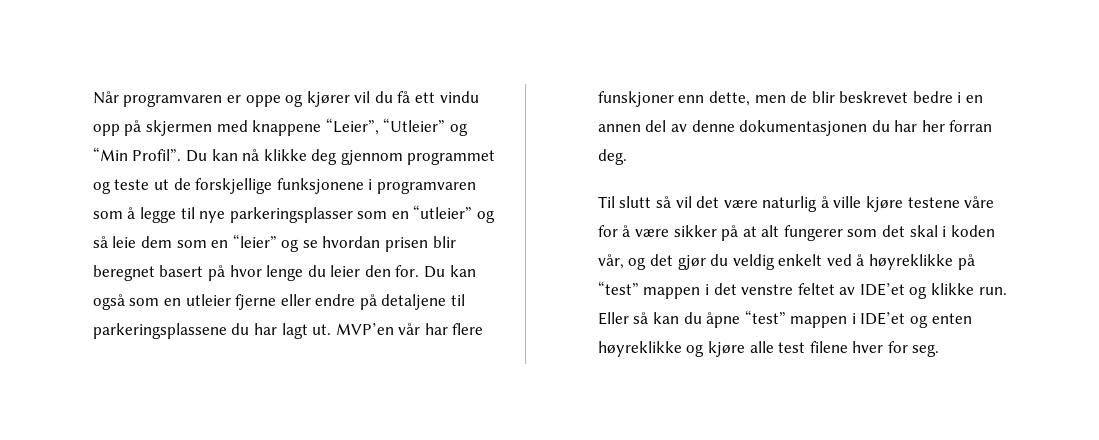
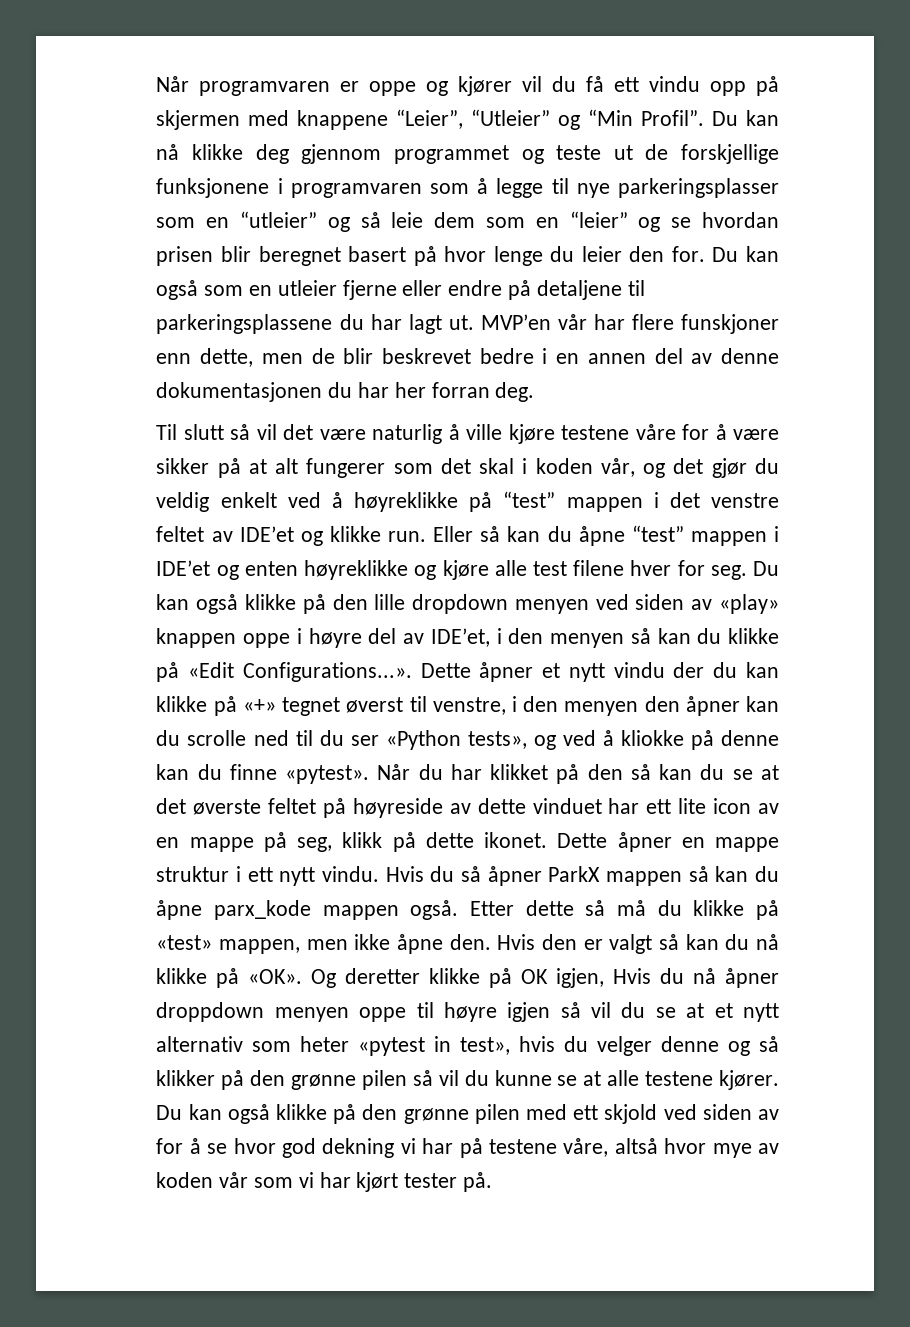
(940, 350) none -> [753,561,780,576] [156,594,779,614] [156,628,779,648] [156,662,780,682] [156,696,780,716] [156,730,779,750] [156,764,780,784] [156,798,779,818] [156,832,780,852] [156,866,779,886] [156,900,779,920] [156,934,779,954] [156,968,780,988] [156,1002,779,1022] [156,1036,779,1056] [156,1070,780,1090] [156,1104,779,1124] [156,1138,780,1158] [156,1172,493,1192] Du kan også klikke på den lille dropdown menyen ved siden av «play» knappen oppe i høyre del av IDE’et, i den menyen så kan du klikke på «Edit Configurations...». Dette åpner et nytt vindu der du kan klikke på «+» tegnet øverst til venstre, i den menyen den åpner kan du scrolle ned til du ser «Python tests», og ved å kliokke på denne kan du finne «pytest». Når du har klikket på den så kan du se at det øverste feltet på høyreside av dette vinduet har ett lite icon av en mappe på seg, klikk på dette ikonet. Dette åpner en mappe struktur i ett nytt vindu. Hvis du så åpner ParkX mappen så kan du åpne parx_kode mappen også. Etter dette så må du klikke på «test» mappen, men ikke åpne den. Hvis den er valgt så kan du nå klikke på «OK». Og deretter klikke på OK igjen, Hvis du nå åpner droppdown menyen oppe til høyre igjen så vil du se at et nytt alternativ som heter «pytest in test», hvis du velger denne og så klikker på den grønne pilen så vil du kunne se at alle testene kjører. Du kan også klikke på den grønne pilen med ett skjold ved siden av for å se hvor god dekning vi har på testene våre, altså hvor mye av koden vår som vi har kjørt tester på.

